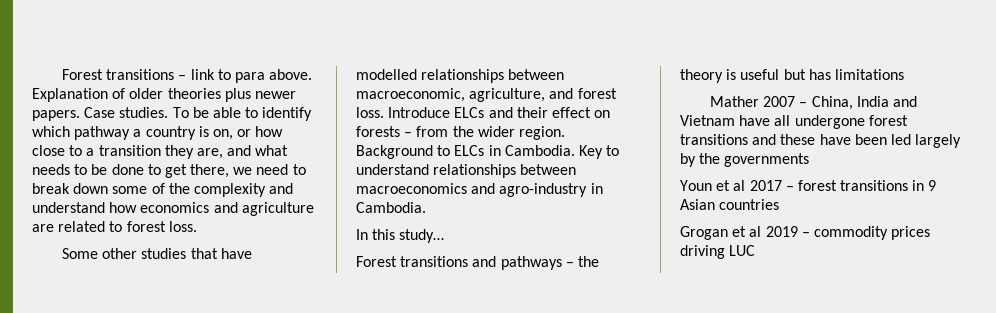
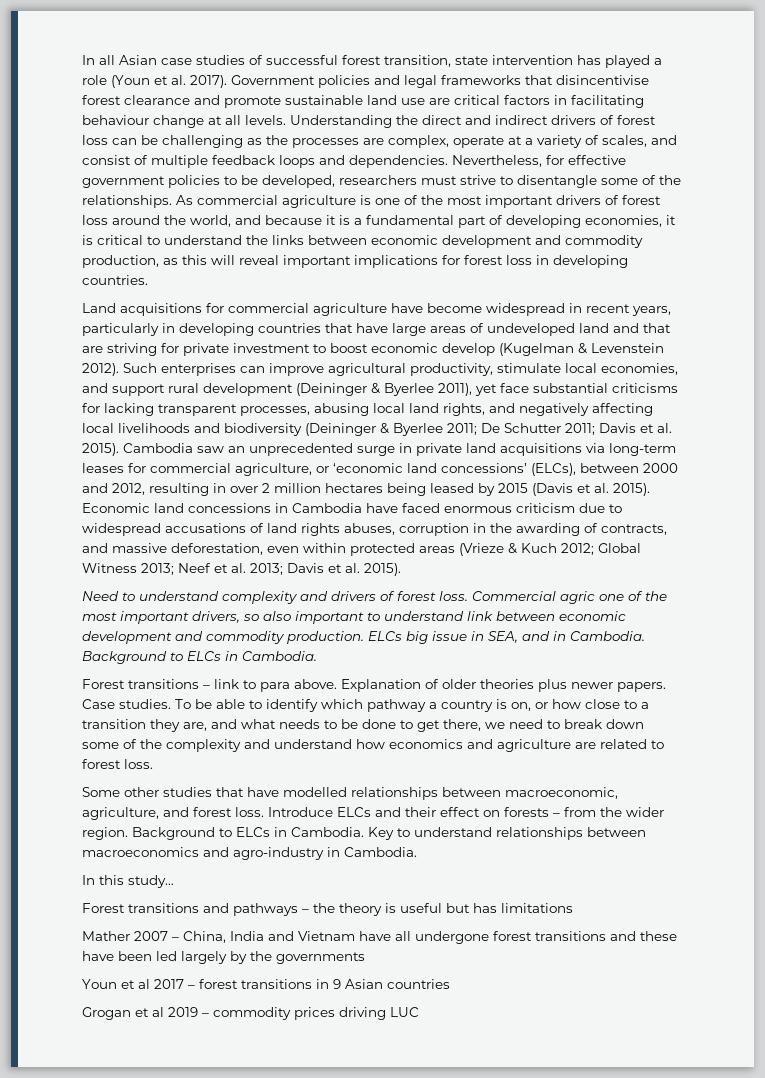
(62, 74) none -> [82,55,662,68] [82,75,649,88] [82,95,644,108] [82,115,656,128] [82,135,677,148] [82,155,626,168] [82,175,681,188] [82,195,661,208] [82,215,676,228] [82,235,643,248] [82,255,628,268] [82,275,148,285] [82,303,671,316] [82,323,671,336] [82,343,664,356] [82,363,678,376] [82,383,678,396] [82,403,653,416] [82,423,672,436] [82,443,676,456] [82,463,678,476] [82,483,650,496] [82,503,622,513] [82,523,667,536] [82,543,641,556] [82,563,401,576] [82,591,667,604] [82,611,626,624] [82,631,645,644] [82,651,317,664] In all Asian case studies of successful forest transition, state intervention has played a role (Youn et al. 2017). Government policies and legal frameworks that disincentivise forest clearance and promote sustainable land use are critical factors in facilitating behaviour change at all levels. Understanding the direct and indirect drivers of forest loss can be challenging as the processes are complex, operate at a variety of scales, and consist of multiple feedback loops and dependencies. Nevertheless, for effective government policies to be developed, researchers must strive to disentangle some of the relationships. As commercial agriculture is one of the most important drivers of forest loss around the world, and because it is a fundamental part of developing economies, it is critical to understand the links between economic development and commodity production, as this will reveal important implications for forest loss in developing countries. // Land acquisitions for commercial agriculture have become widespread in recent years, particularly in developing countries that have large areas of undeveloped land and that are striving for private investment to boost economic develop (Kugelman & Levenstein 2012). Such enterprises can improve agricultural productivity, stimulate local economies, and support rural development (Deininger & Byerlee 2011), yet face substantial criticisms for lacking transparent processes, abusing local land rights, and negatively affecting local livelihoods and biodiversity (Deininger & Byerlee 2011; De Schutter 2011; Davis et al. 2015). Cambodia saw an unprecedented surge in private land acquisitions via long-term leases for commercial agriculture, or ‘economic land concessions’ (ELCs), between 2000 and 2012, resulting in over 2 million hectares being leased by 2015 (Davis et al. 2015). Economic land concessions in Cambodia have faced enormous criticism due to widespread accusations of land rights abuses, corruption in the awarding of contracts, and massive deforestation, even within protected areas (Vrieze & Kuch 2012; Global Witness 2013; Neef et al. 2013; Davis et al. 2015). // Need to understand complexity and drivers of forest loss. Commercial agric one of the most important drivers, so also important to understand link between economic development and commodity production. ELCs big issue in SEA, and in Cambodia. Background to ELCs in Cambodia. //

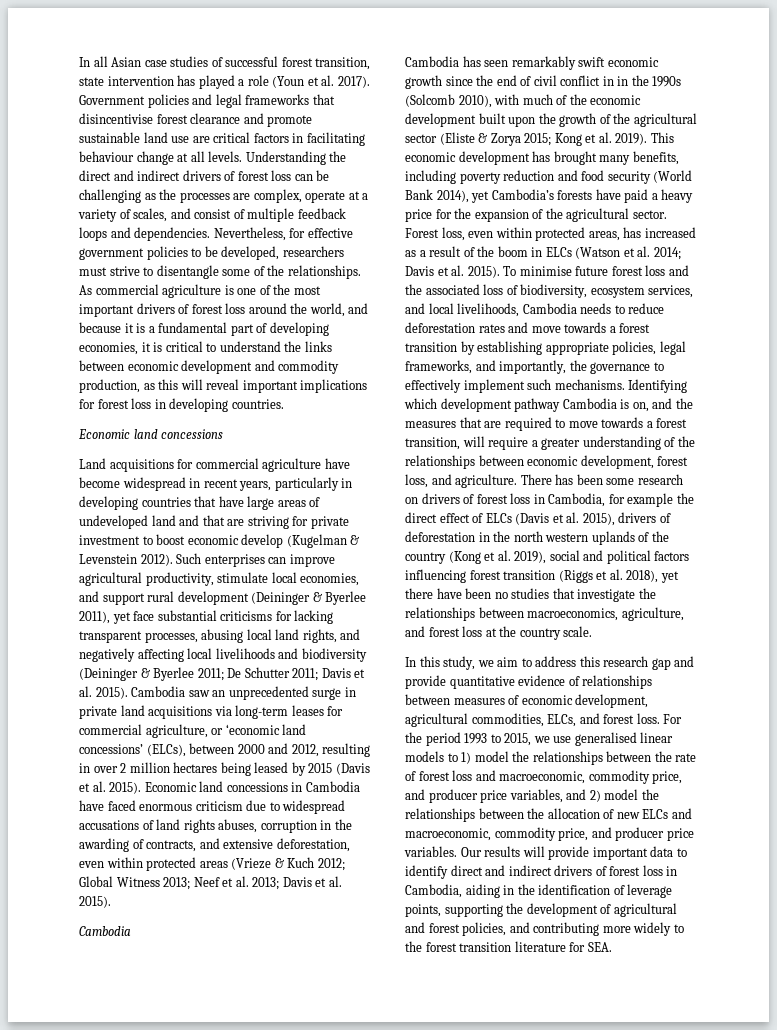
(148, 280) none -> [78,429,224,439] // Economic land concessions
[112,543,167,553] massive -> [223,839,274,849] extensive
[82,591,667,604] [82,611,626,624] [82,631,645,644] [82,651,317,664] [82,679,666,692] [82,699,649,712] [82,719,644,732] [82,739,664,752] [82,759,153,769] [82,787,618,800] Need to understand complexity and drivers of forest loss. Commercial agric one of the most important drivers, so also important to understand link between economic development and commodity production. ELCs big issue in SEA, and in Cambodia. Background to ELCs in Cambodia. // Forest transitions – link to para above. Explanation of older theories plus newer papers. Case studies. To be able to identify which pathway a country is on, or how close to a transition they are, and what needs to be done to get there, we need to break down some of the complexity and understand how economics and agriculture are related to forest loss. // Some other studies that have modelled relationships between macroeconomic, -> [79,926,131,936] [405,56,659,70] [405,75,682,89] [405,94,642,108] [405,113,697,127] [405,132,674,146] [405,151,679,165] [405,170,693,184] [405,189,694,203] [405,208,667,222] [405,227,696,241] [405,246,681,260] [405,265,689,278] [405,284,694,298] [405,303,665,317] [405,322,651,333] [405,341,686,355] [405,360,664,374] [405,379,688,393] [404,398,693,412] [405,417,688,431] [405,436,695,450] [405,455,689,469] [405,474,683,488] [405,493,694,507] [405,512,671,526] [405,531,669,545] [405,550,690,564] [405,569,679,583] [405,588,656,602] [405,607,619,621] Cambodia // Cambodia has seen remarkably swift economic growth since the end of civil conflict in in the 1990s (Solcomb 2010), with much of the economic development built upon the growth of the agricultural sector (Eliste & Zorya 2015; Kong et al. 2019). This economic development has brought many benefits, including poverty reduction and food security (World Bank 2014), yet Cambodia’s forests have paid a heavy price for the expansion of the agricultural sector. Forest loss, even within protected areas, has increased as a result of the boom in ELCs (Watson et al. 2014; Davis et al. 2015). To minimise future forest loss and the associated loss of biodiversity, ecosystem services, and local livelihoods, Cambodia needs to reduce deforestation rates and move towards a forest transition by establishing appropriate policies, legal frameworks, and importantly, the governance to effectively implement such mechanisms. Identifying which development pathway Cambodia is on, and the measures that are required to move towards a forest transition, will require a greater understanding of the relationships between economic development, forest loss, and agriculture. There has been some research on drivers of forest loss in Cambodia, for example the direct effect of ELCs (Davis et al. 2015), drivers of deforestation in the north western uplands of the country (Kong et al. 2019), social and political factors influencing forest transition (Riggs et al. 2018), yet there have been no studies that investigate the relationships between macroeconomics,
[235,807,664,817] [82,827,646,840] [82,847,417,860] [82,875,174,888] [82,903,573,916] [82,931,677,944] [82,951,365,964] [82,979,450,989] [82,1007,419,1020] loss. Introduce ELCs and their effect on forests – from the wider region. Background to ELCs in Cambodia. Key to understand relationships between macroeconomics and agro-industry in Cambodia. // In this study… // Forest transitions and pathways – the theory is useful but has limitations // Mather 2007 – China, India and Vietnam have all undergone forest transitions and these have been led largely by the governments // Youn et al 2017 – forest transitions in 9 Asian countries // Grogan et al 2019 – commodity prices driving LUC -> [462,626,593,640] [405,656,695,670] [405,675,653,689] [405,694,649,708] [405,713,683,727] [405,732,674,746] [405,751,697,765] [405,770,683,784] [405,789,659,803] [405,808,692,822] [405,827,694,841] [404,846,687,860] [405,865,678,879] [405,884,673,898] [405,903,677,917] [405,922,684,936] [405,941,612,952] loss at the country scale. // In this study, we aim to address this research gap and provide quantitative evidence of relationships between measures of economic development, agricultural commodities, ELCs, and forest loss. For the period 1993 to 2015, we use generalised linear models to 1) model the relationships between the rate of forest loss and macroeconomic, commodity price, and producer price variables, and 2) model the relationships between the allocation of new ELCs and macroeconomic, commodity price, and producer price variables. Our results will provide important data to identify direct and indirect drivers of forest loss in Cambodia, aiding in the identification of leverage points, supporting the development of agricultural and forest policies, and contributing more widely to the forest transition literature for SEA.

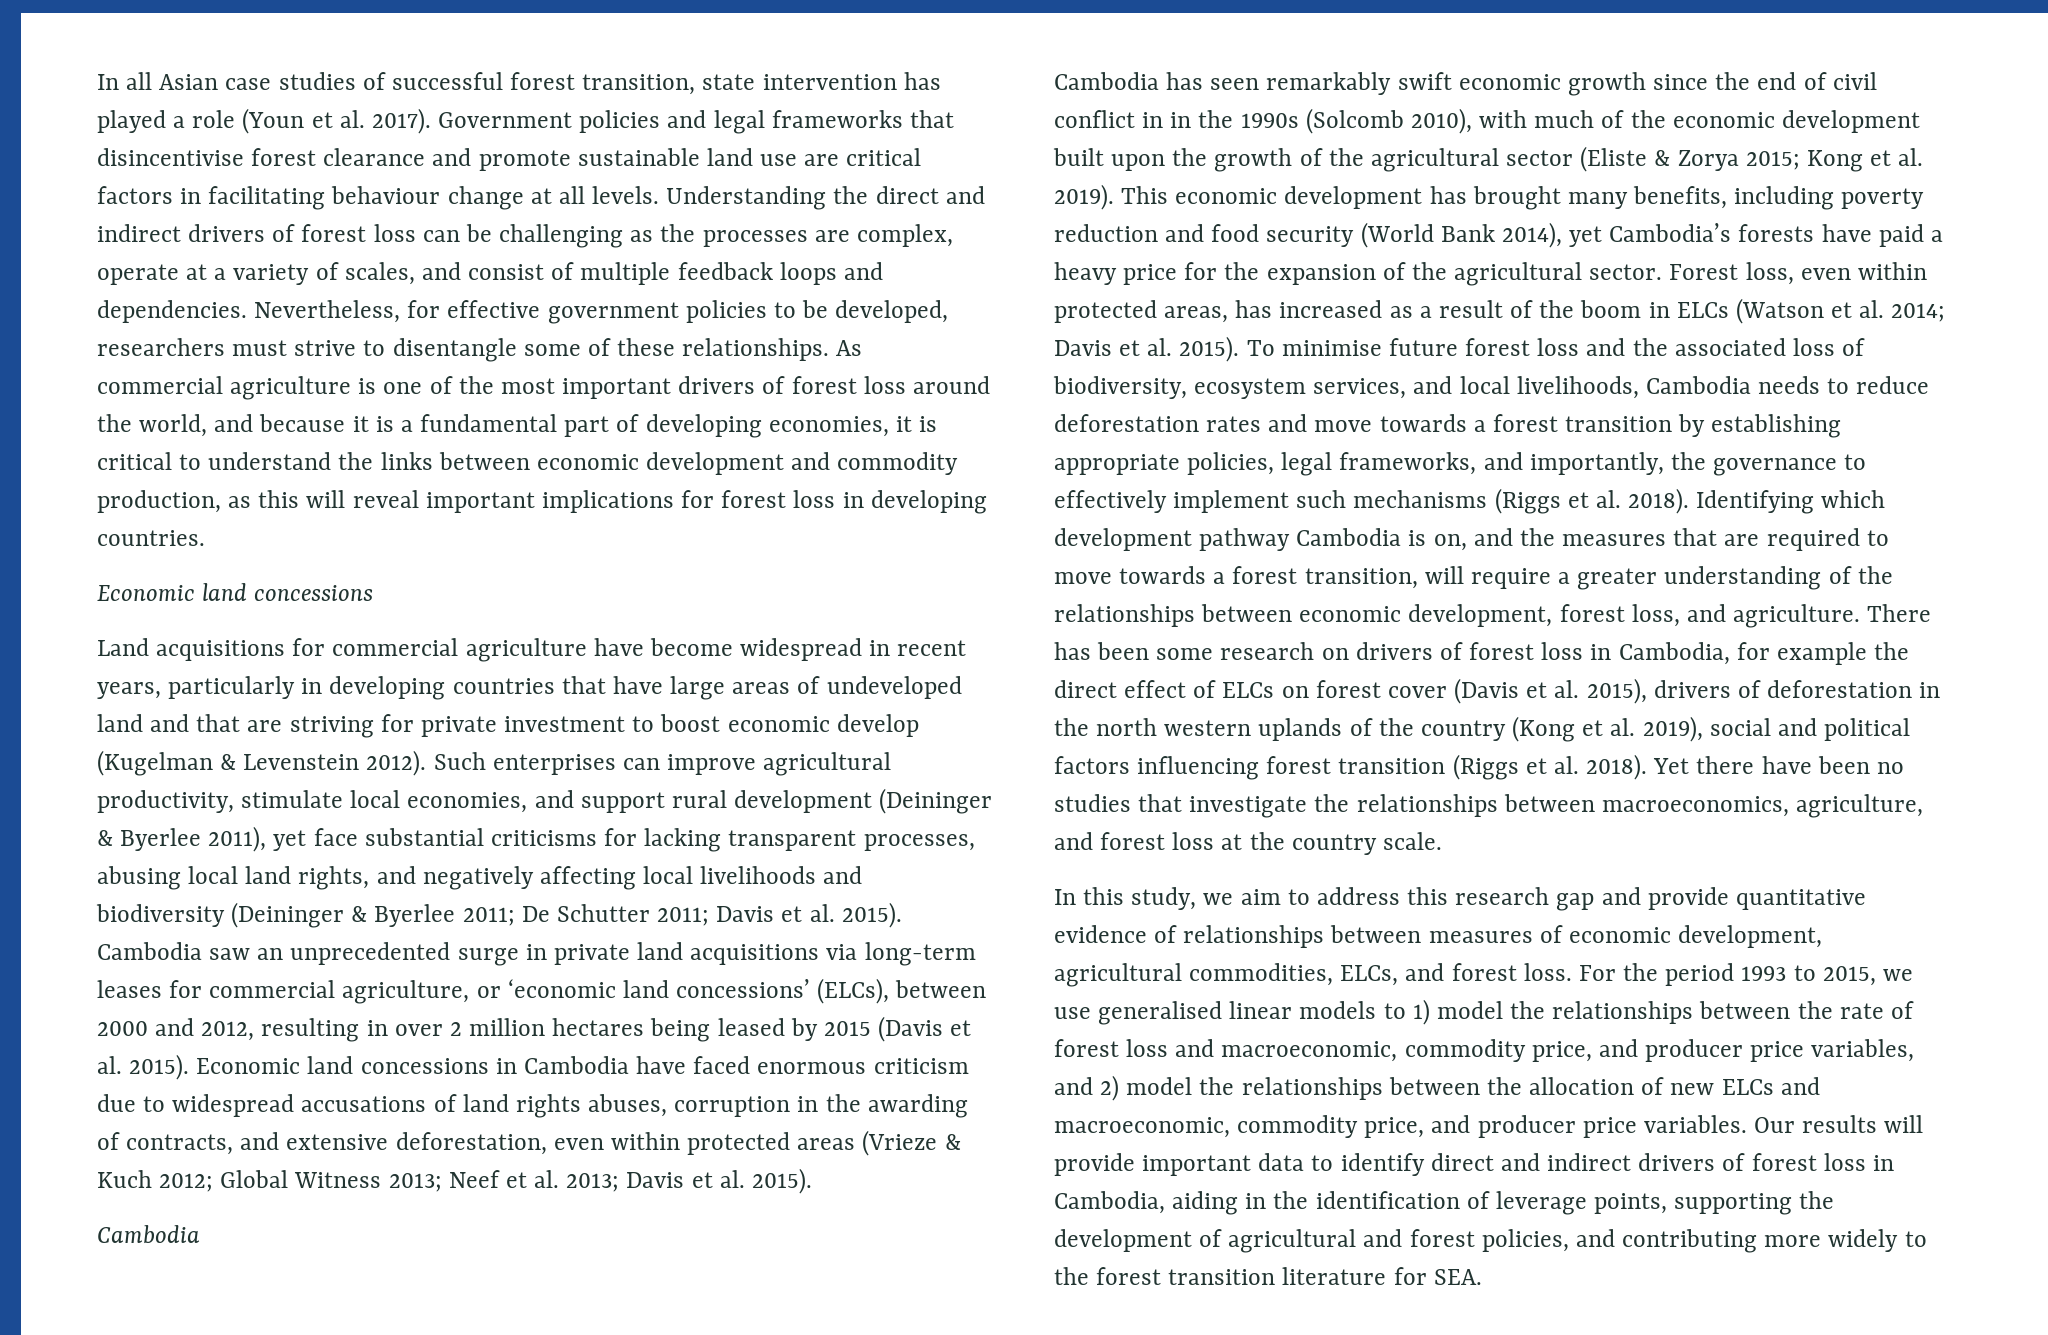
[267,265,285,276] the -> [617,338,676,356] these
[554,379,625,390] mechanisms. -> [1353,488,1690,514] mechanisms (Riggs et al. 2018).
(512, 518) none -> [1281,680,1447,698] on forest cover
[626,570,679,583] 2018), yet -> [1586,754,1690,780] 2018). Yet

